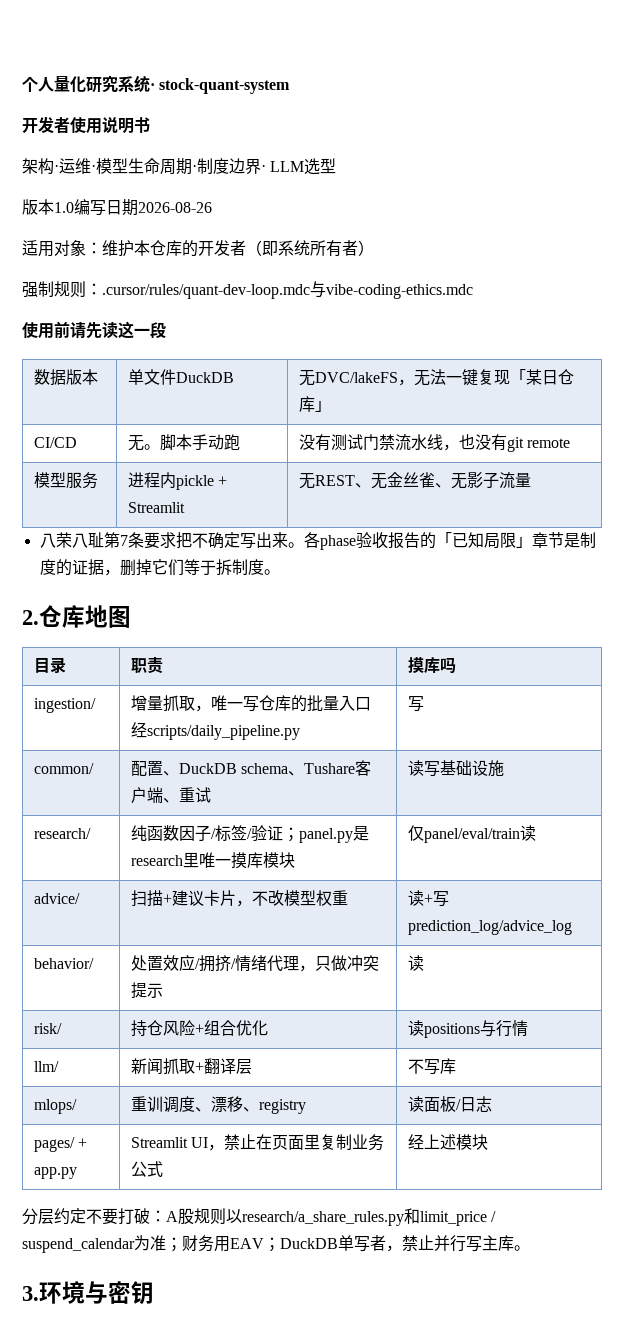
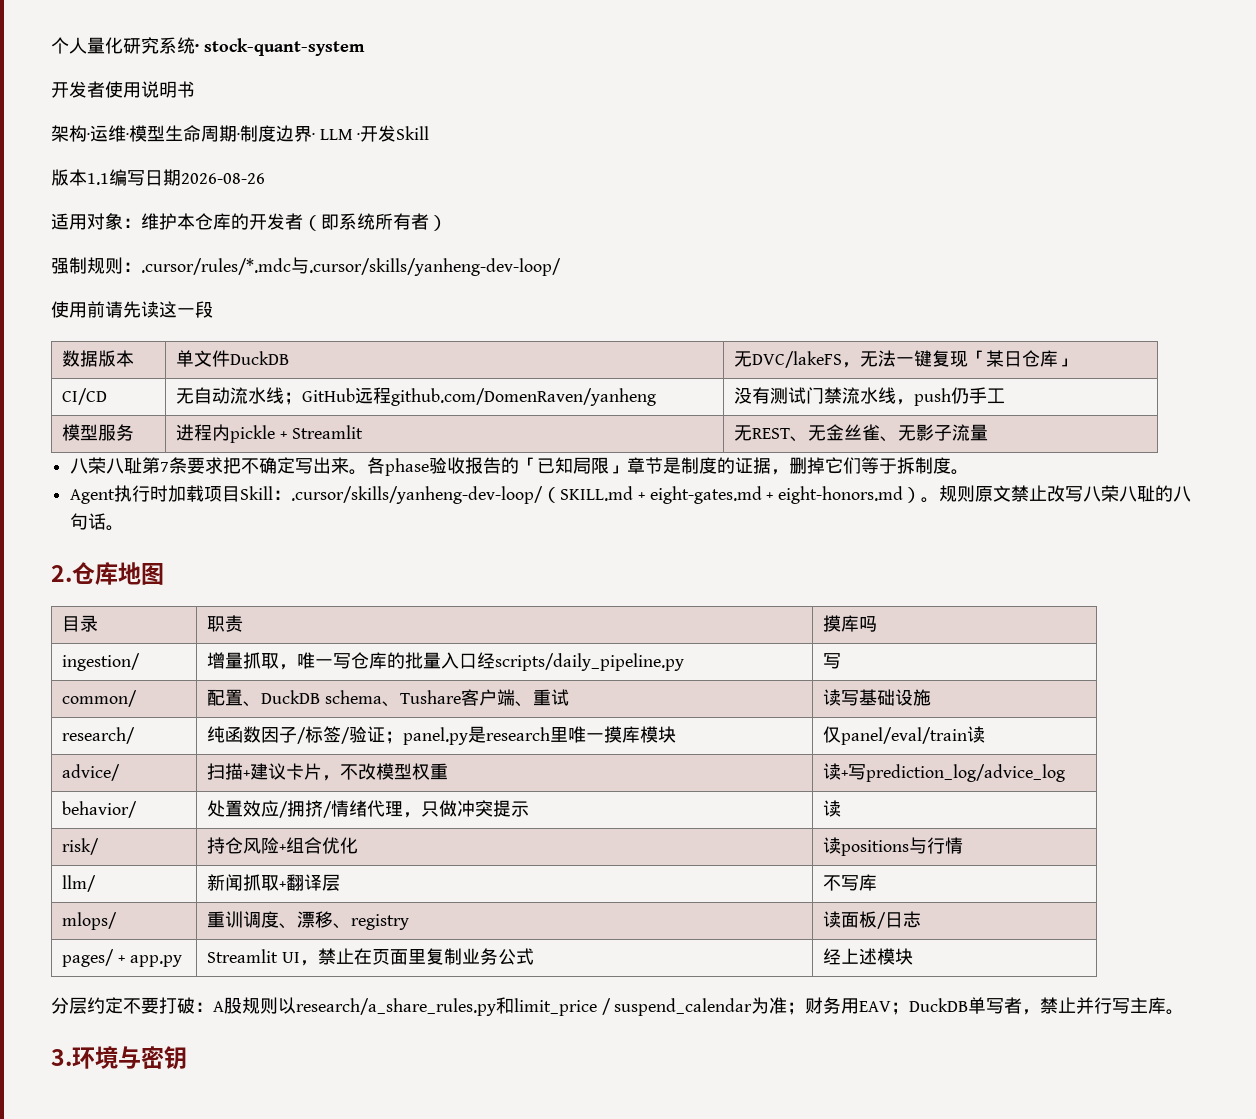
[304,158,337,175] [22,199,74,215] 选型 // 版本1.0 -> [357,125,430,142] [51,169,109,186] ·开发Skill // 版本1.1
[102,281,473,299] .cursor/rules/quant-dev-loop.mdc与vibe-coding-ethics.mdc -> [141,257,561,276] .cursor/rules/*.mdc与.cursor/skills/yanheng-dev-loop/
[143,434,240,451] 。脚本手动跑 -> [194,387,657,406] 自动流水线；GitHub远程github.com/DomenRaven/yanheng
[458,434,571,452] 也没有git remote -> [914,387,1006,406] push仍手工
(280, 572) none -> [70,485,1192,504] [70,513,125,531] // Agent执行时加载项目Skill：.cursor/skills/yanheng-dev-loop/（SKILL.md + eight-gates.md + eight-honors.md）。规则原文禁止改写八荣八耻的八句话。

